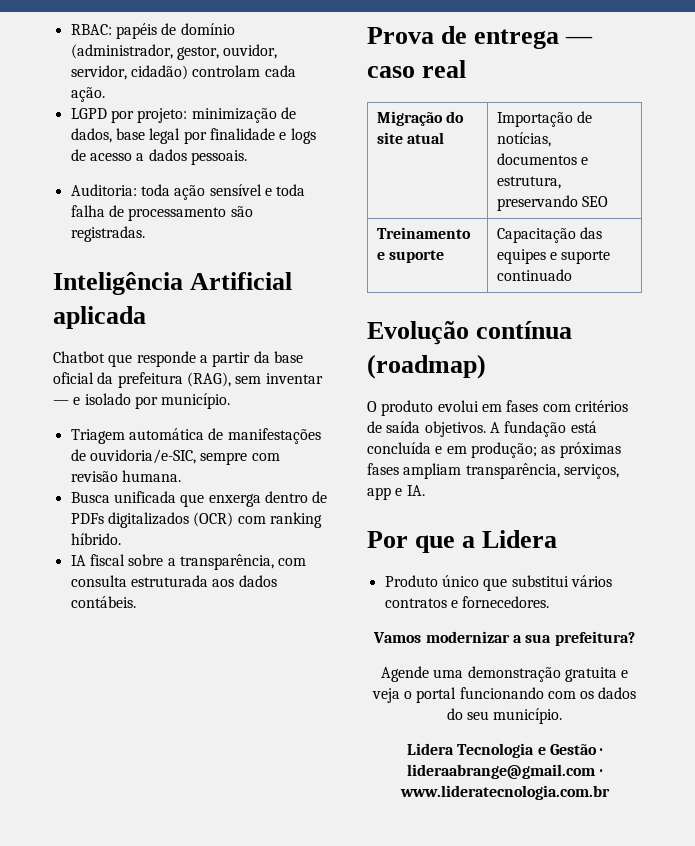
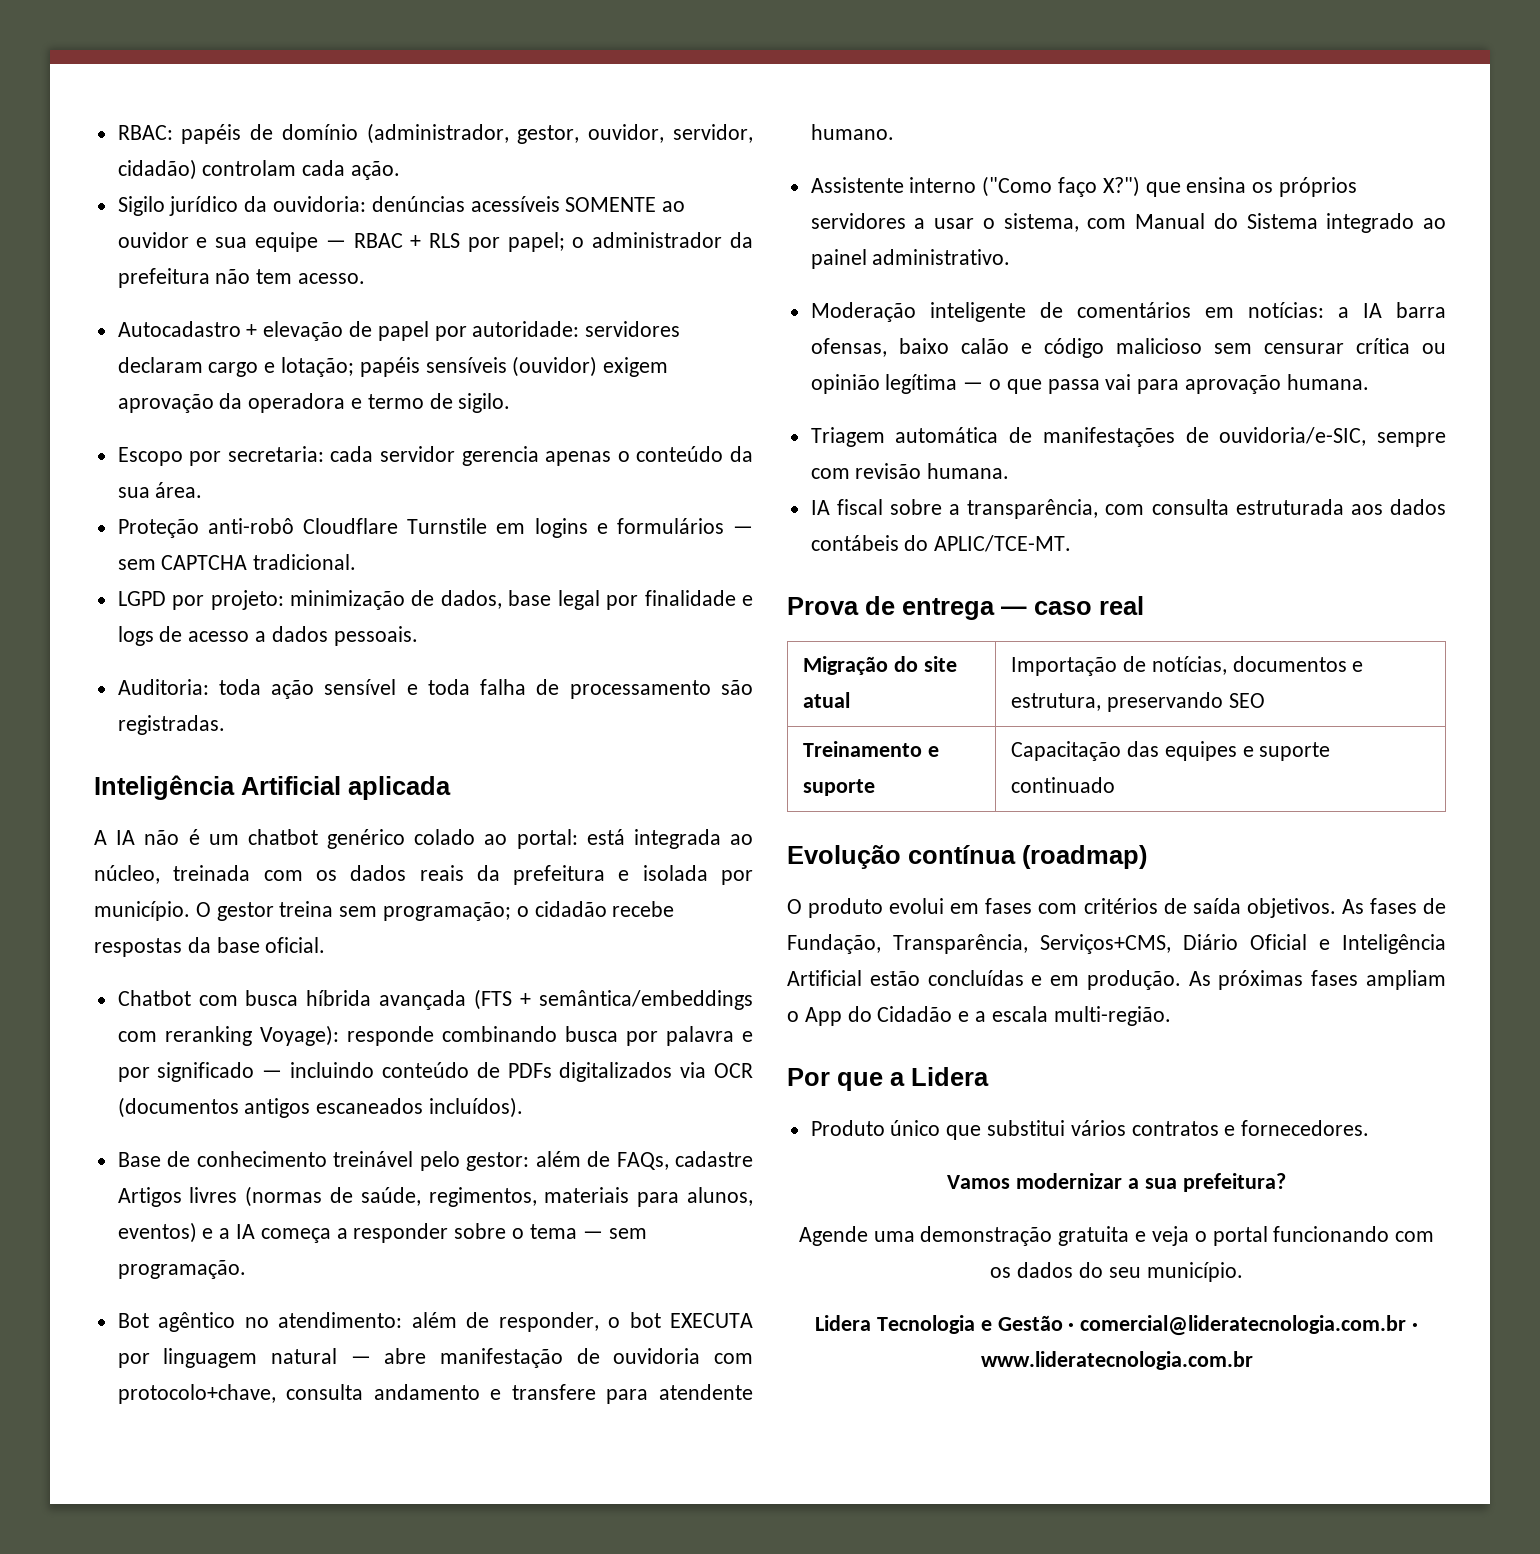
(105, 94) none -> [117,196,686,216] [117,232,754,252] [117,268,366,288] [117,321,681,341] [117,356,669,377] [117,393,511,413] [117,446,753,466] [117,482,203,498] [117,518,753,538] [117,554,357,570] // Sigilo jurídico da ouvidoria: denúncias acessíveis SOMENTE ao ouvidor e sua equipe — RBAC + RLS por papel; o administrador da prefeitura não tem acesso. // Autocadastro + elevação de papel por autoridade: servidores declaram cargo e lotação; papéis sensíveis (ouvidor) exigem aprovação da operadora e termo de sigilo. // Escopo por secretaria: cada servidor gerencia apenas o conteúdo da sua área. // Proteção anti-robô Cloudflare Turnstile em logins e formulários — sem CAPTCHA tradicional.
[53,351,303,367] [53,372,323,388] [53,393,231,409] Chatbot que responde a partir da base oficial da prefeitura (RAG), sem inventar — e isolado por município. -> [94,829,753,849] [94,865,753,885] [94,901,675,921] [94,937,326,957] [117,989,753,1010] [117,1025,754,1046] [117,1062,754,1082] [117,1097,524,1118] [117,1151,754,1171] [117,1186,753,1207] [117,1222,647,1243] [117,1260,246,1279] [117,1312,754,1332] [117,1348,753,1368] [117,1384,753,1404] [810,124,894,140] [810,176,1358,197] [810,213,1446,233] [810,249,1011,269] [810,302,1446,322] [810,338,1446,358] [810,374,1369,394] A IA não é um chatbot genérico colado ao portal: está integrada ao núcleo, treinada com os dados reais da prefeitura e isolada por município. O gestor treina sem programação; o cidadão recebe respostas da base oficial. // Chatbot com busca híbrida avançada (FTS + semântica/embeddings com reranking Voyage): responde combinando busca por palavra e por significado — incluindo conteúdo de PDFs digitalizados via OCR (documentos antigos escaneados incluídos). // Base de conhecimento treinável pelo gestor: além de FAQs, cadastre Artigos livres (normas de saúde, regimentos, materiais para alunos, eventos) e a IA começa a responder sobre o tema — sem programação. // Bot agêntico no atendimento: além de responder, o bot EXECUTA por linguagem natural — abre manifestação de ouvidoria com protocolo+chave, consulta andamento e transfere para atendente humano. // Assistente interno ("Como faço X?") que ensina os próprios servidores a usar o sistema, com Manual do Sistema integrado ao painel administrativo. // Moderação inteligente de comentários em notícias: a IA barra ofensas, baixo calão e código malicioso sem censurar crítica ou opinião legítima — o que passa vai para aprovação humana.
[70,491,328,507] [70,512,322,528] [70,533,121,545] // Busca unificada que enxerga dentro de PDFs digitalizados (OCR) com ranking híbrido. -> (1010, 471) none
[70,596,136,608] contábeis. -> [810,535,1072,552] contábeis do APLIC/TCE-MT.
[489,421,597,437] [367,442,621,458] [367,463,619,479] [367,485,425,500] A fundação está concluída e em produção; as próximas fases ampliam transparência, serviços, app e IA. -> [1341,898,1446,914] [787,934,1446,954] [787,970,1446,990] [787,1006,1171,1026] As fases de Fundação, Transparência, Serviços+CMS, Diário Oficial e Inteligência Artificial estão concluídas e em produção. As próximas fases ampliam o App do Cidadão e a escala multi-região.
[407,764,596,779] lideraabrange@gmail.com -> [1080,1315,1407,1336] comercial@lideratecnologia.com.br

